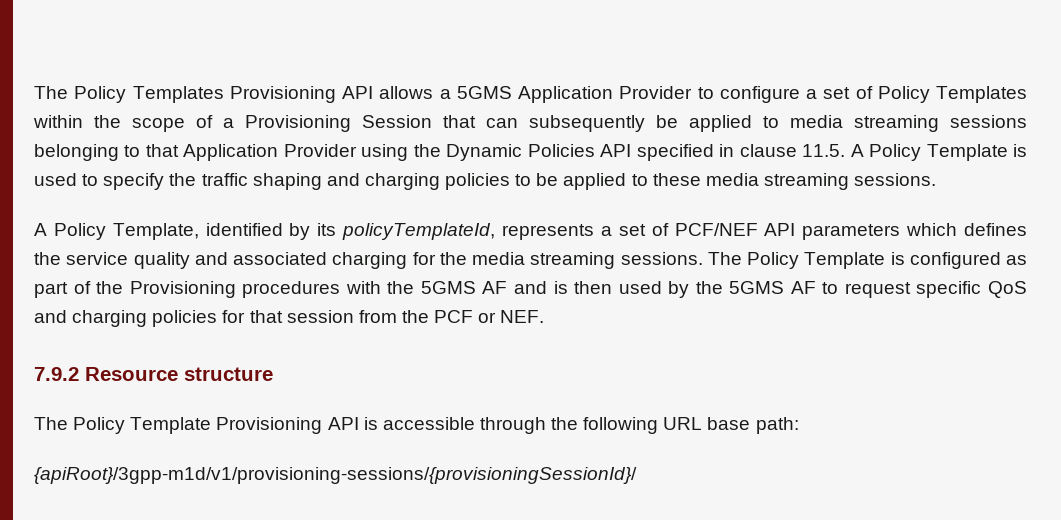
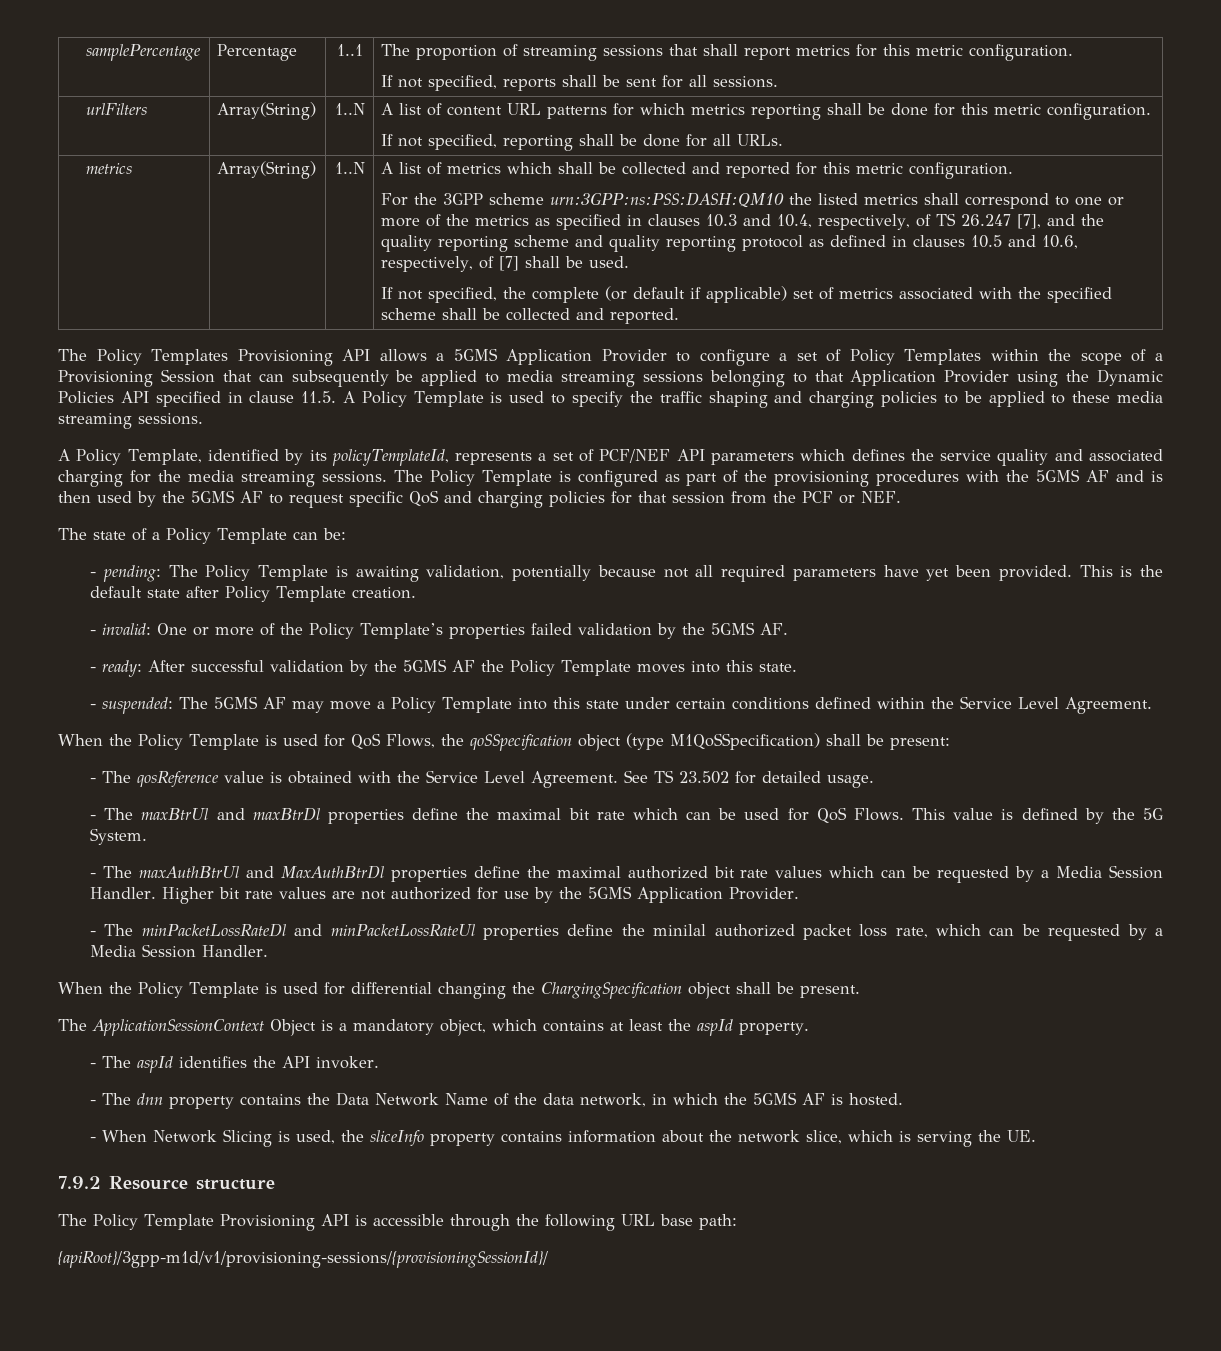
(34, 92) none -> [85,44,201,61] [217,44,298,61] [336,44,363,56] [381,44,1074,61] [381,75,779,91] [85,103,147,115] [217,102,317,120] [334,103,365,115] [381,103,1152,120] [381,134,784,151] [85,163,132,174] [217,161,317,179] [334,162,365,174] [381,162,1014,179] [381,192,1125,209] [381,213,1105,230] [381,235,1079,252] [381,256,630,272] [381,286,1113,303] [381,308,680,324] samplePercentage | Percentage | 1..1 | The proportion of streaming sessions that shall report metrics for this metric configuration. // If not specified, reports shall be sent for all sessions. // urlFilters | Array(String) | 1..N | A list of content URL patterns for which metrics reporting shall be done for this metric configuration. // If not specified, reporting shall be done for all URLs. // metrics | Array(String) | 1..N | A list of metrics which shall be collected and reported for this metric configuration. // For the 3GPP scheme urn:3GPP:ns:PSS:DASH:QM10 the listed metrics shall correspond to one or more of the metrics as specified in clauses 10.3 and 10.4, respectively, of TS 26.247 [7], and the quality reporting scheme and quality reporting protocol as defined in clauses 10.5 and 10.6, respectively, of [7] shall be used. // If not specified, the complete (or default if applicable) set of metrics associated with the specified scheme shall be collected and reported. //
[129,281,236,298] Provisioning -> [774,471,870,487] provisioning
(545, 316) none -> [58,528,346,544] [90,565,1164,582] [90,586,417,602] [90,622,789,639] [90,659,798,677] [90,696,1153,714] [58,733,950,751] [90,770,875,788] [90,807,1164,824] [90,828,148,845] [90,865,1164,883] [90,886,800,904] [90,923,1164,941] [90,944,269,958] [58,982,860,999] [58,1019,809,1036] [90,1056,380,1073] [90,1092,904,1109] [90,1129,1037,1147] // The state of a Policy Template can be: // - pending: The Policy Template is awaiting validation, potentially because not all required parameters have yet been provided. This is the default state after Policy Template creation. // - invalid: One or more of the Policy Template’s properties failed validation by the 5GMS AF. // - ready: After successful validation by the 5GMS AF the Policy Template moves into this state. // - suspended: The 5GMS AF may move a Policy Template into this state under certain conditions defined within the Service Level Agreement. // When the Policy Template is used for QoS Flows, the qoSSpecification object (type M1QoSSpecification) shall be present: // - The qosReference value is obtained with the Service Level Agreement. See TS 23.502 for detailed usage. // - The maxBtrUl and maxBtrDl properties define the maximal bit rate which can be used for QoS Flows. This value is defined by the 5G System. // - The maxAuthBtrUl and MaxAuthBtrDl properties define the maximal authorized bit rate values which can be requested by a Media Session Handler. Higher bit rate values are not authorized for use by the 5GMS Application Provider. // - The minPacketLossRateDl and minPacketLossRateUl properties define the minilal authorized packet loss rate, which can be requested by a Media Session Handler. // When the Policy Template is used for differential changing the ChargingSpecification object shall be present. // The ApplicationSessionContext Object is a mandatory object, which contains at least the aspId property. // - The aspId identifies the API invoker. // - The dnn property contains the Data Network Name of the data network, in which the 5GMS AF is hosted. // - When Network Slicing is used, the sliceInfo property contains information about the network slice, which is serving the UE.

